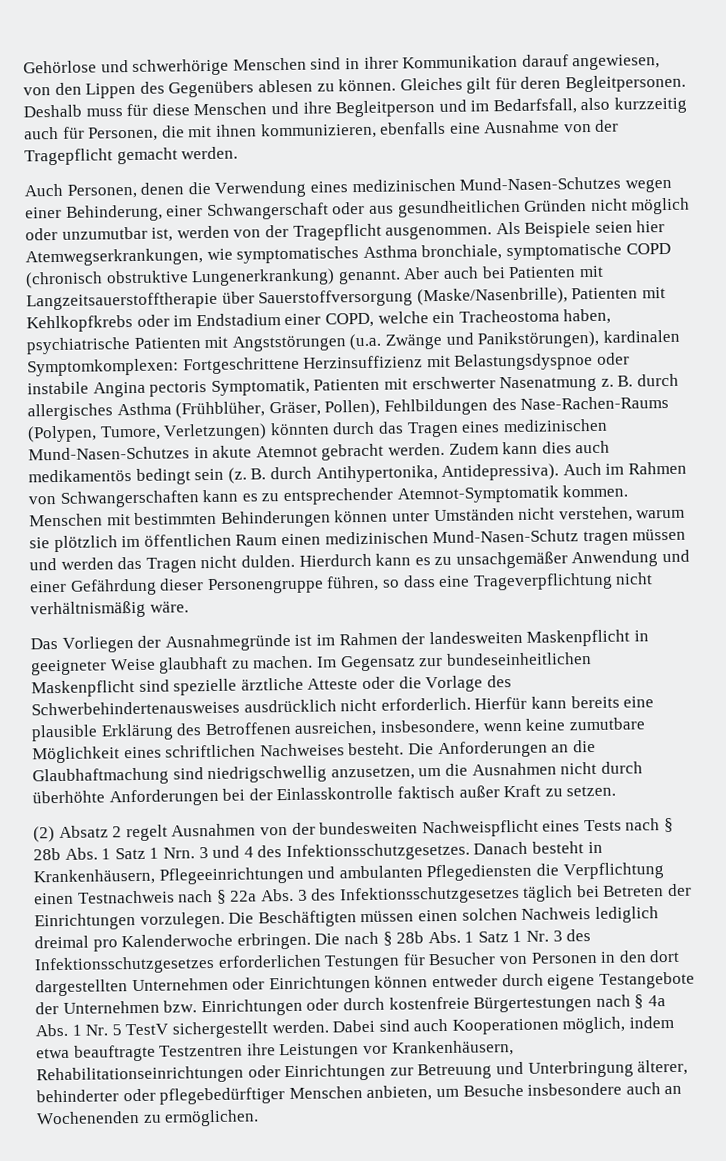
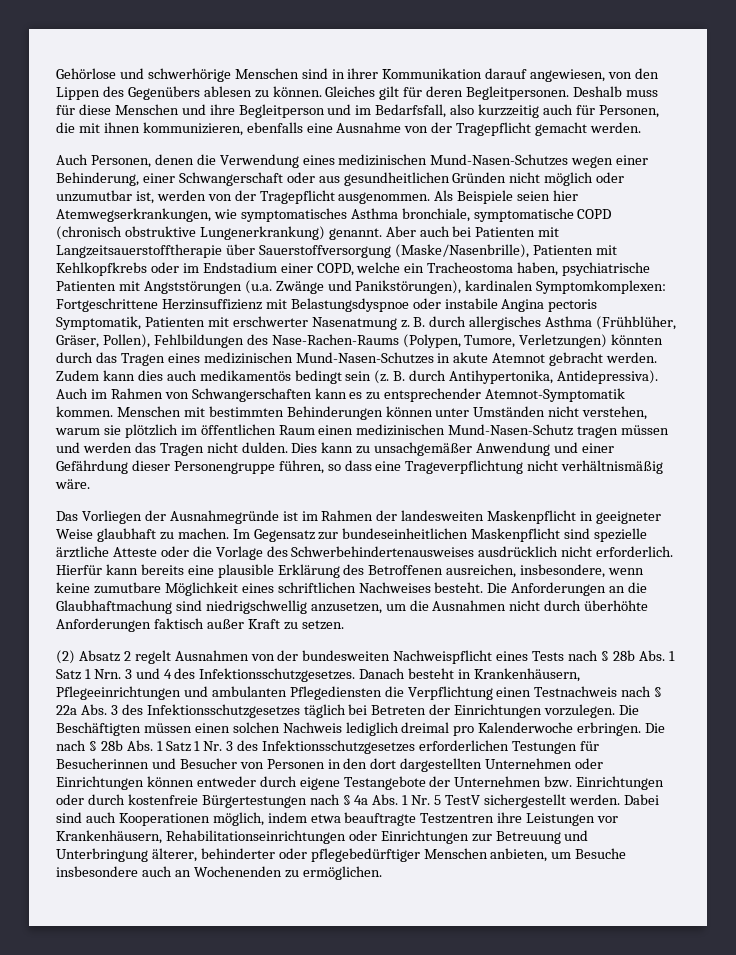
[298,553,431,567] Hierdurch kann es -> [291,442,354,453] Dies kann
[222,786,394,801] bei der Einlasskontrolle -> (151, 625) none
(426, 959) none -> [56,758,176,769] Besucherinnen und

